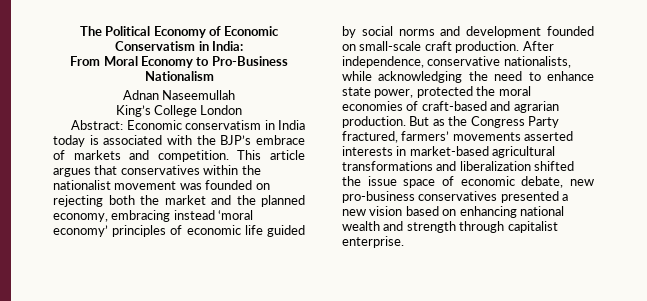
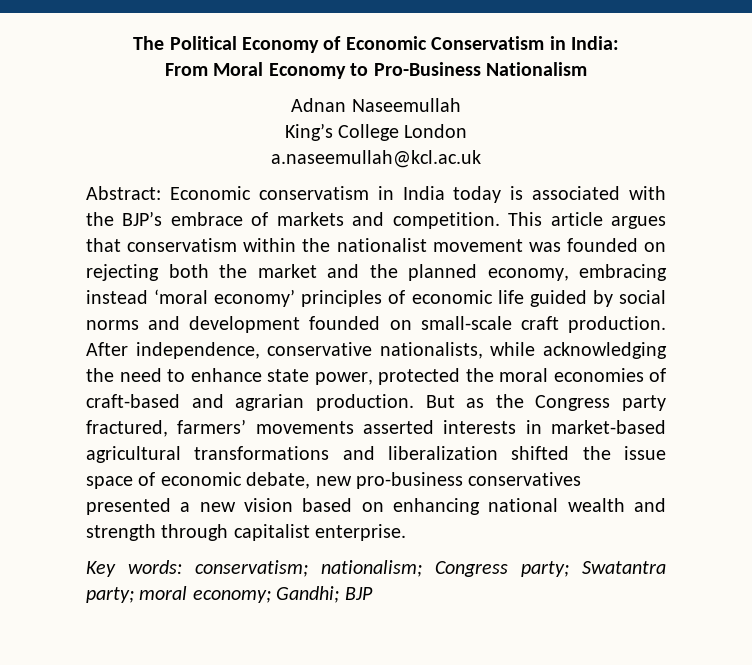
(243, 110) none -> [271,150,481,168] // a.naseemullah@kcl.ac.uk
[120,165,200,175] conservatives -> [127,238,238,252] conservatism
[527,116,559,128] Party -> [622,395,666,411] party
(404, 242) none -> [86,560,666,577] [86,586,373,603] // Key words: conservatism; nationalism; Congress party; Swatantra party; moral economy; Gandhi; BJP

